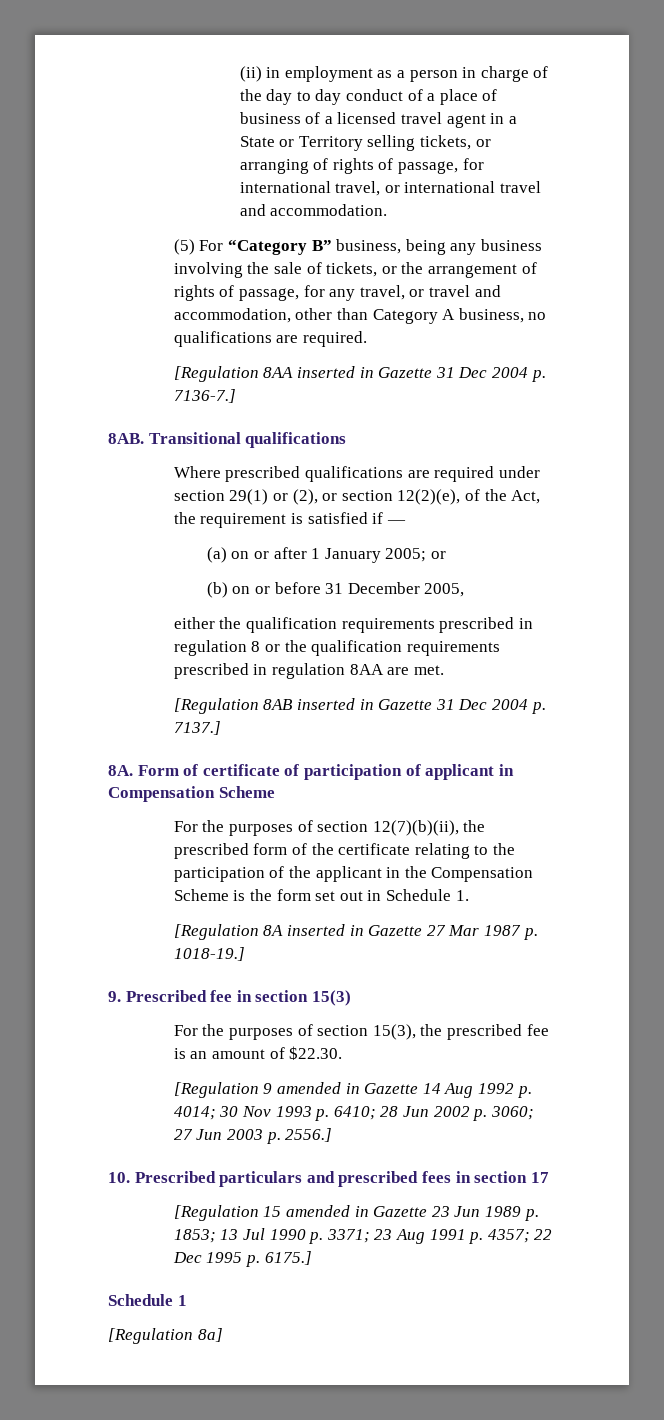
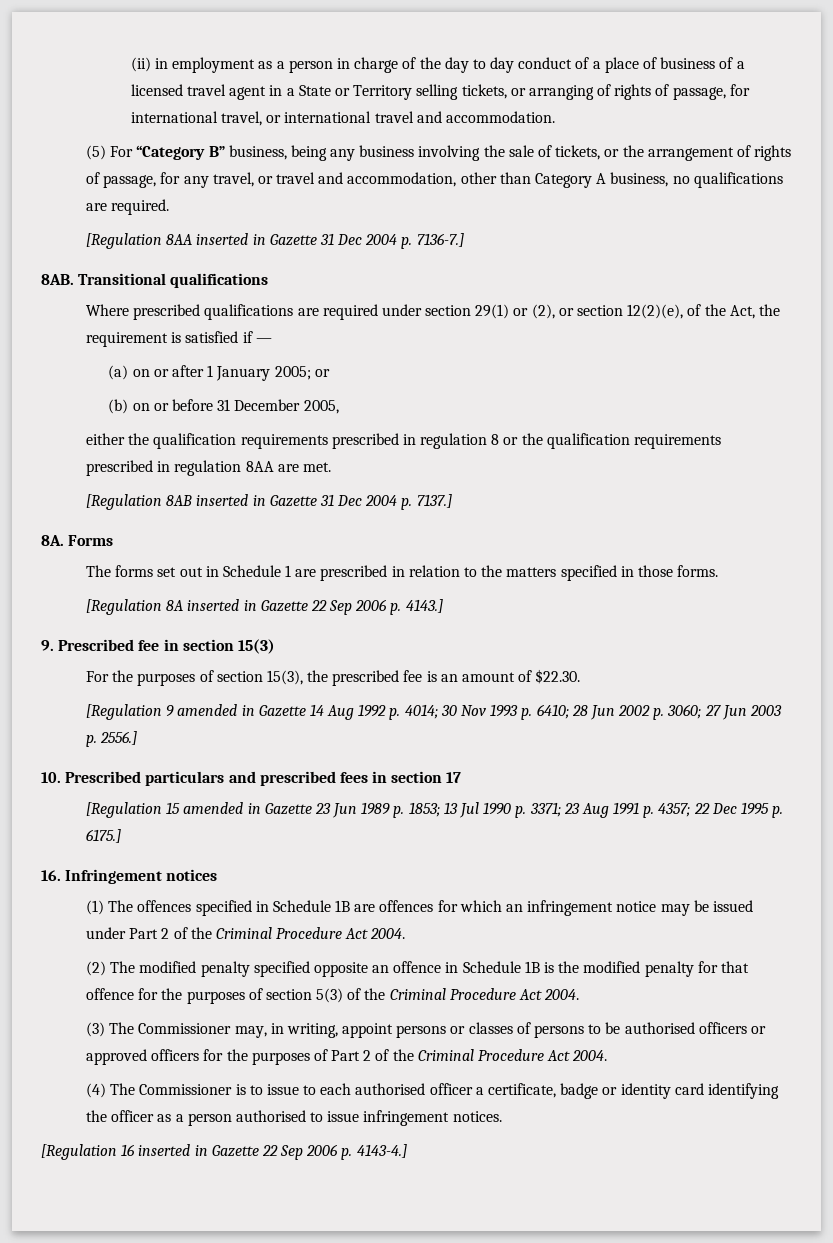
[137,764,514,780] [108,786,275,802] [173,820,486,836] [173,843,515,859] [173,866,534,882] [173,889,469,901] Form of certificate of participation of applicant in Compensation Scheme // For the purposes of section 12(7)(b)(ii), the prescribed form of the certificate relating to the participation of the applicant in the Compensation Scheme is the form set out in Schedule 1. -> [68,535,114,546] [85,565,719,581] Forms // The forms set out in Schedule 1 are prescribed in relation to the matters specified in those forms.
[426,925,538,940] [173,947,245,961] 27 Mar 1987 p. 1018-19.] -> [310,599,443,615] 22 Sep 2006 p. 4143.]
[108,1294,187,1306] [108,1328,223,1344] Schedule 1 // [Regulation 8a] -> [41,869,218,884] [85,900,753,916] [85,927,406,939] [85,961,749,977] [85,988,580,1004] [85,1022,766,1038] [85,1049,608,1065] [85,1083,779,1099] [85,1110,502,1126] [41,1144,407,1160] 16. Infringement notices // (1) The offences specified in Schedule 1B are offences for which an infringement notice may be issued under Part 2 of the Criminal Procedure Act 2004. // (2) The modified penalty specified opposite an offence in Schedule 1B is the modified penalty for that offence for the purposes of section 5(3) of the Criminal Procedure Act 2004. // (3) The Commissioner may, in writing, appoint persons or classes of persons to be authorised officers or approved officers for the purposes of Part 2 of the Criminal Procedure Act 2004. // (4) The Commissioner is to issue to each authorised officer a certificate, badge or identity card identifying the officer as a person authorised to issue infringement notices. // [Regulation 16 inserted in Gazette 22 Sep 2006 p. 4143-4.]

